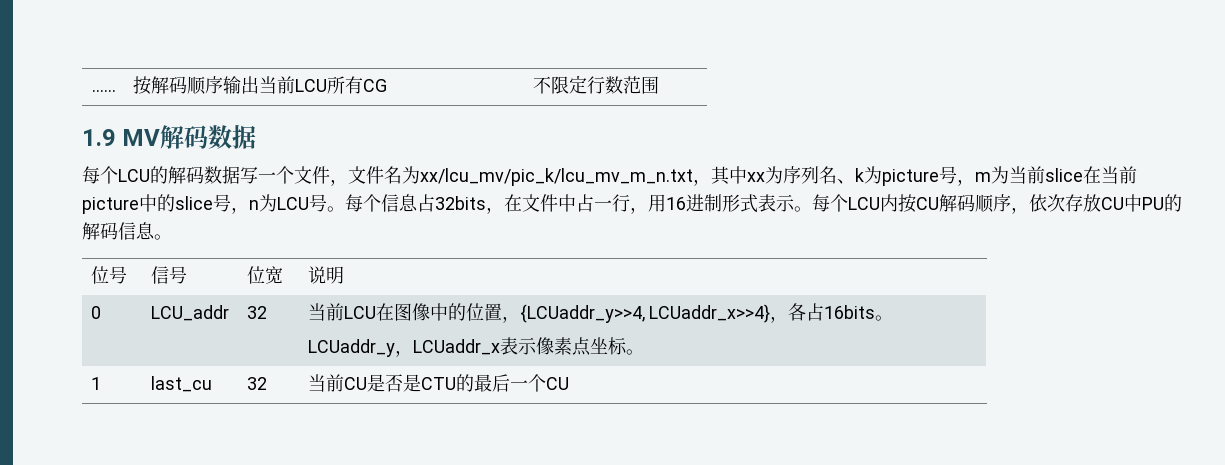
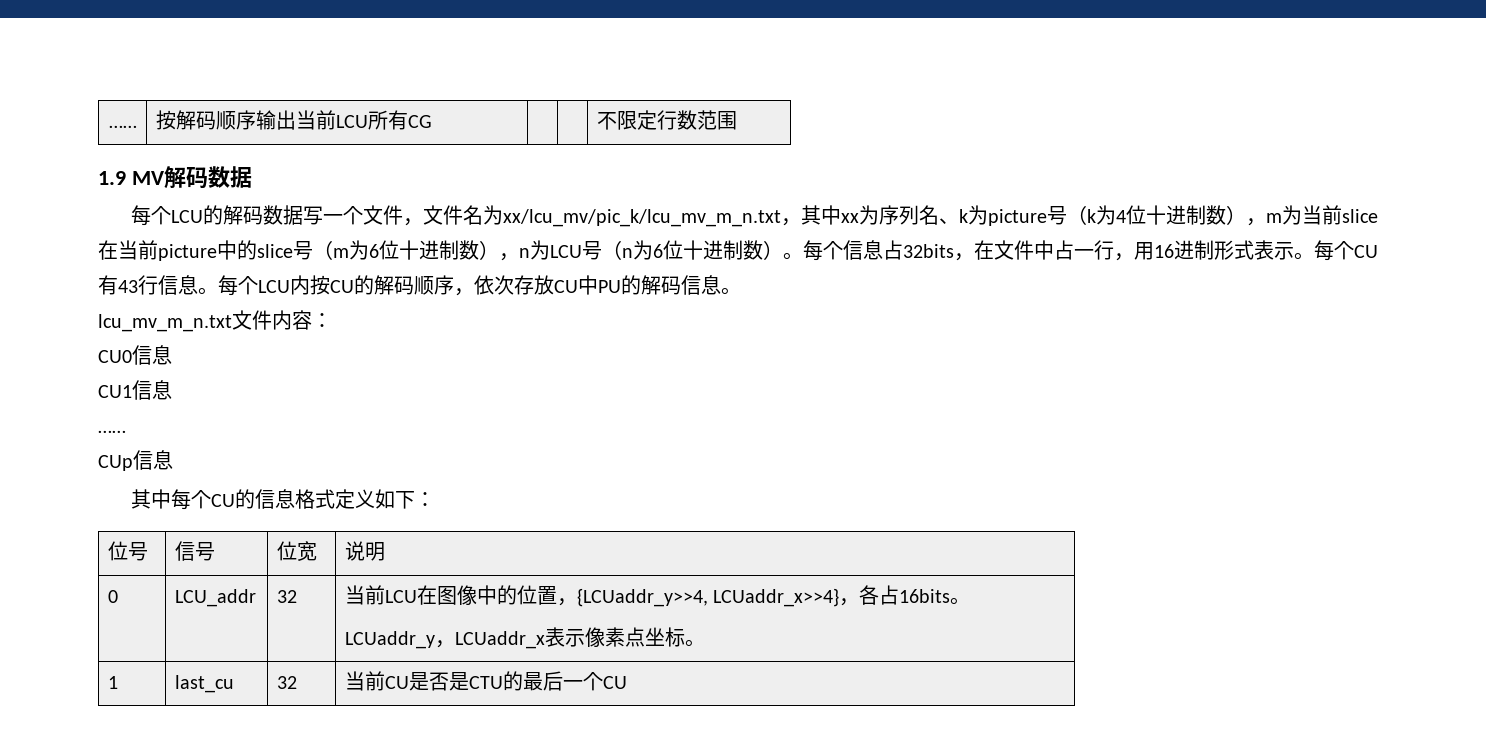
(957, 175) none -> [1066,205,1246,225] （k为4位十进制数）
[231,194,327,214] ，n为LCU号 -> [313,240,783,261] （m为6位十进制数），n为LCU号（n为6位十进制数）
(848, 203) none -> [1354,245,1378,258] [98,275,258,296] CU有43行信息。每个
(939, 203) none -> [354,275,374,295] 的
(172, 237) none -> [98,310,332,332] [98,345,172,365] [98,380,172,400] [98,430,126,433] [98,450,173,471] [130,489,435,510] // lcu_mv_m_n.txt文件内容： // CU0信息 // CU1信息 // …… // CUp信息 // 其中每个CU的信息格式定义如下：

